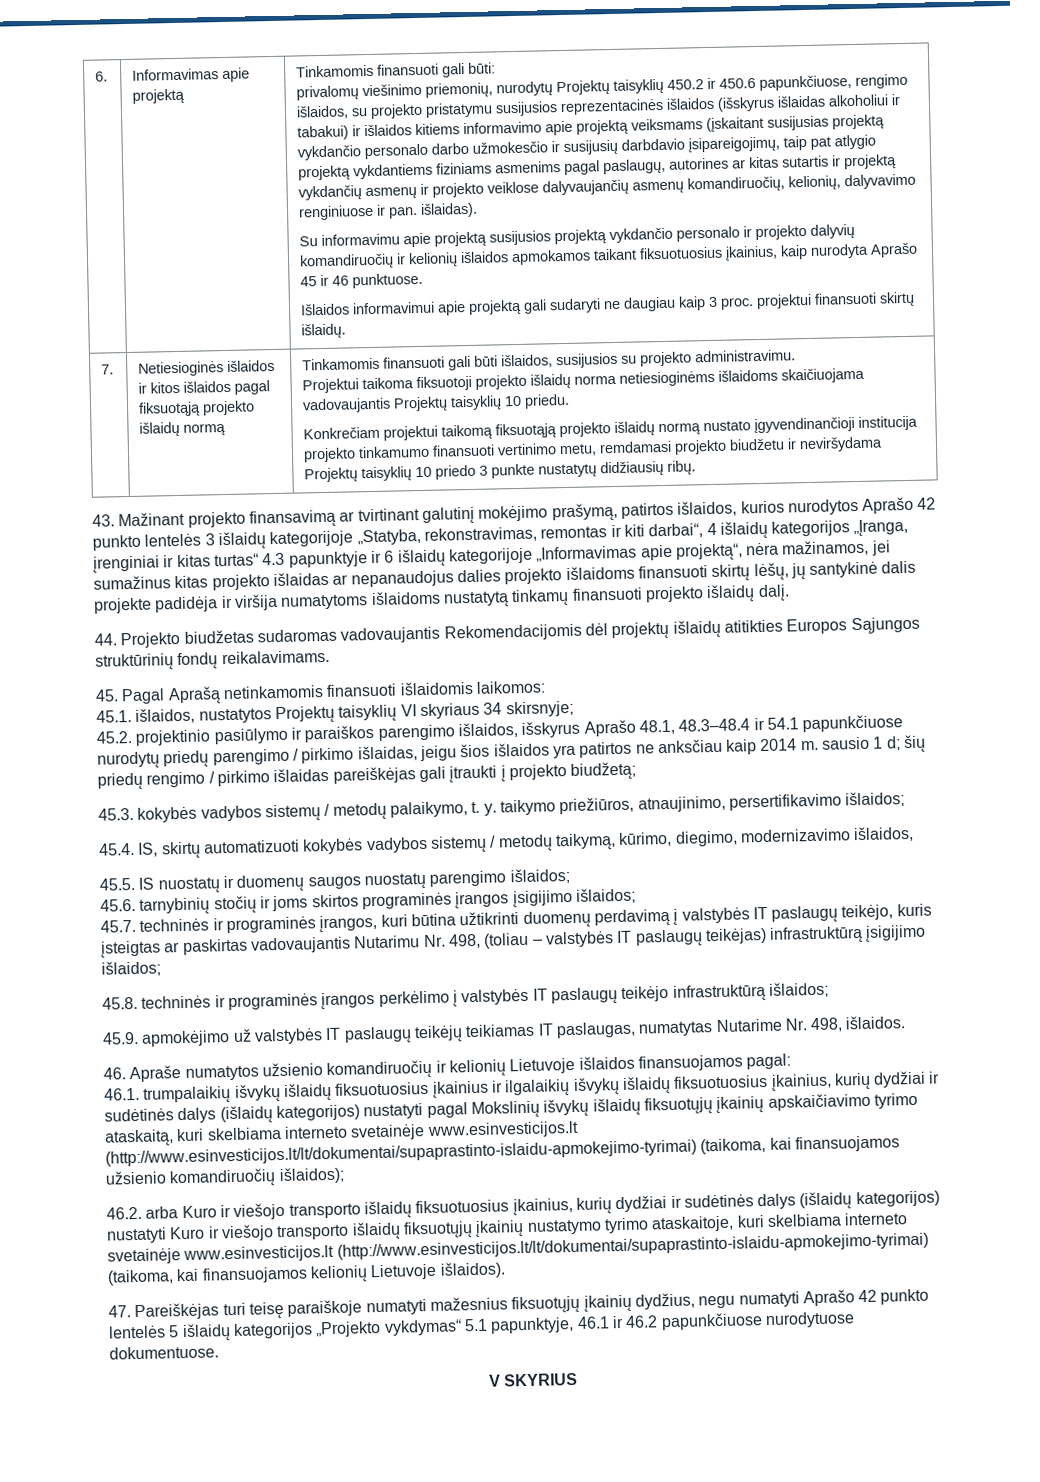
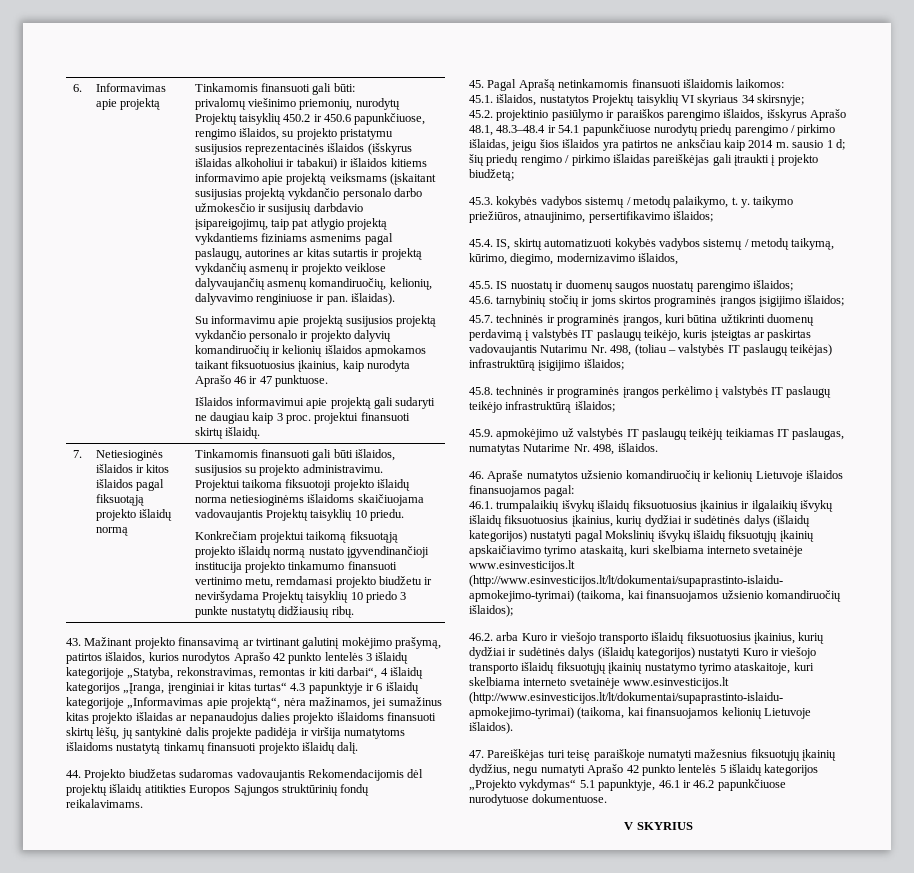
[300,274,350,287] 45 ir 46 -> [233,376,272,384] 46 ir 47

